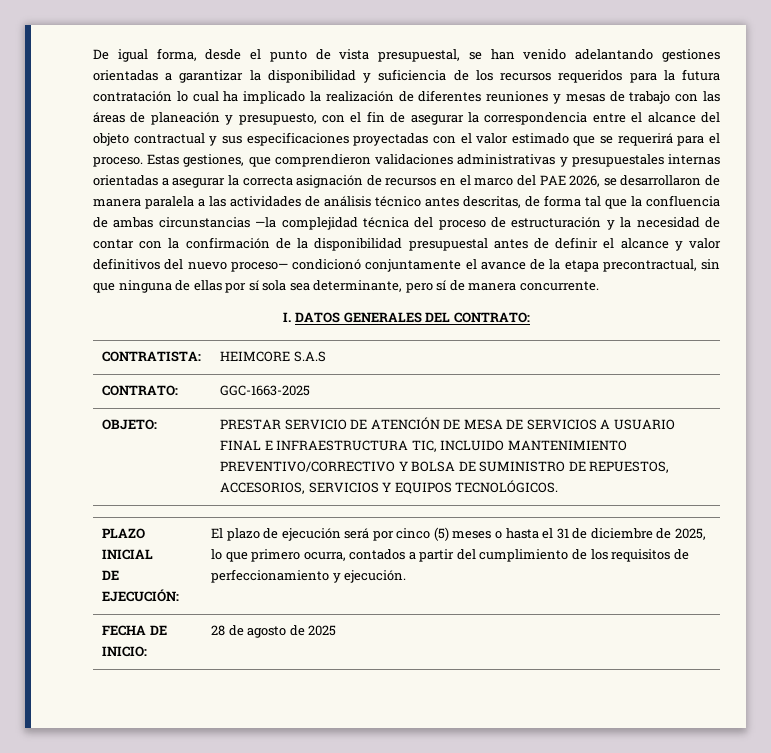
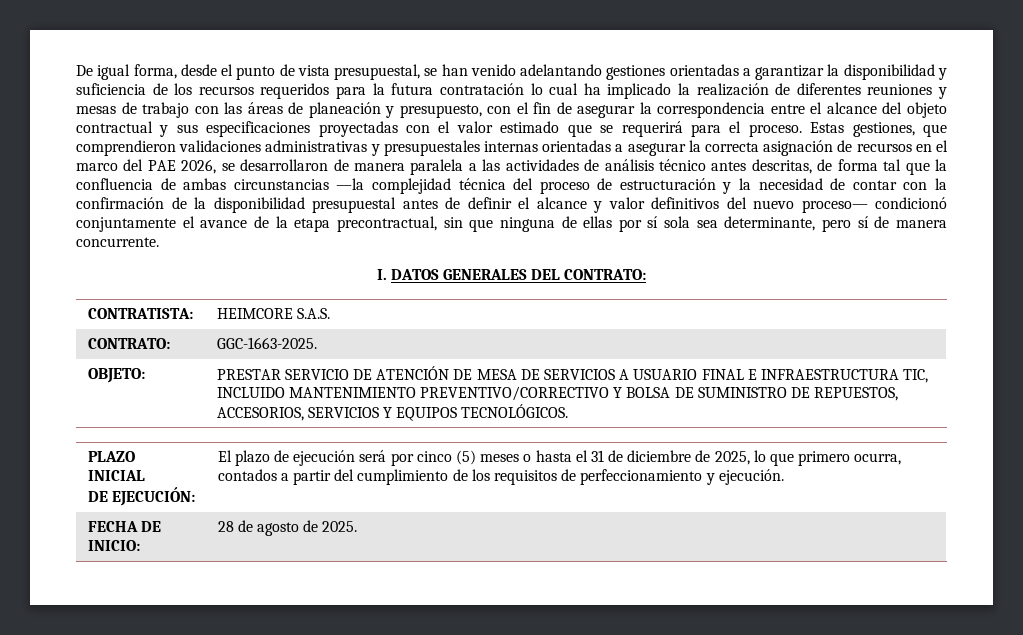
[293,351,326,362] S.A.S -> [296,308,330,319] S.A.S.
[220,385,311,396] GGC-1663-2025 -> [216,337,317,349] GGC-1663-2025.
[308,625,337,636] 2025 -> [322,521,358,532] 2025.

